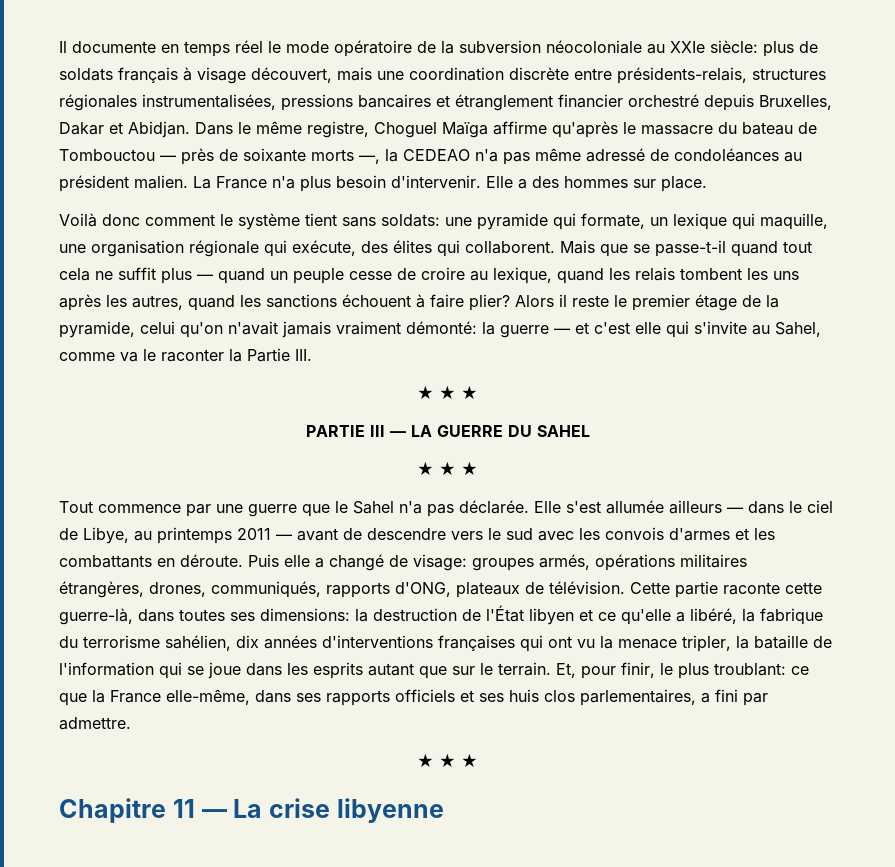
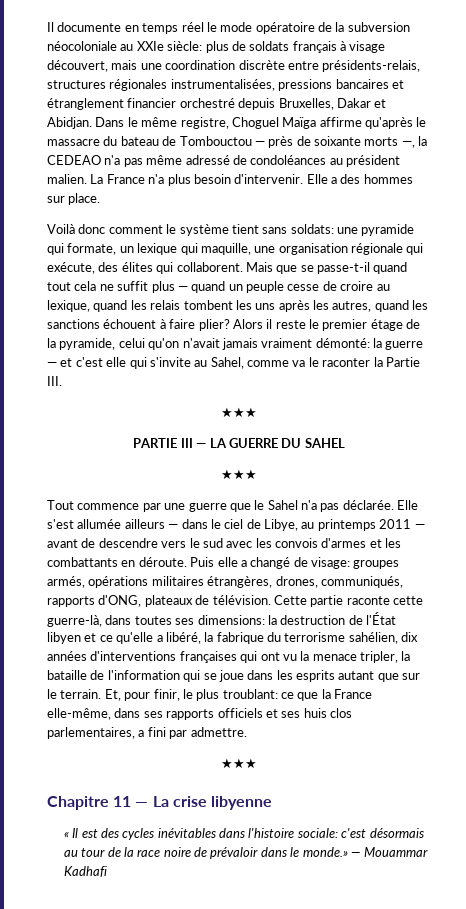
[417,385,478,399] ★ ★ ★ -> [221,407,257,418] ★★★
[417,461,478,475] ★ ★ ★ -> [221,469,257,480] ★★★
[417,753,478,767] ★ ★ ★ -> [221,758,257,769] ★★★
(444, 810) none -> [63,828,424,840] [63,847,429,859] [63,866,107,877] // « Il est des cycles inévitables dans l'histoire sociale: c'est désormais au tour de la race noire de prévaloir dans le monde.» — Mouammar Kadhafi

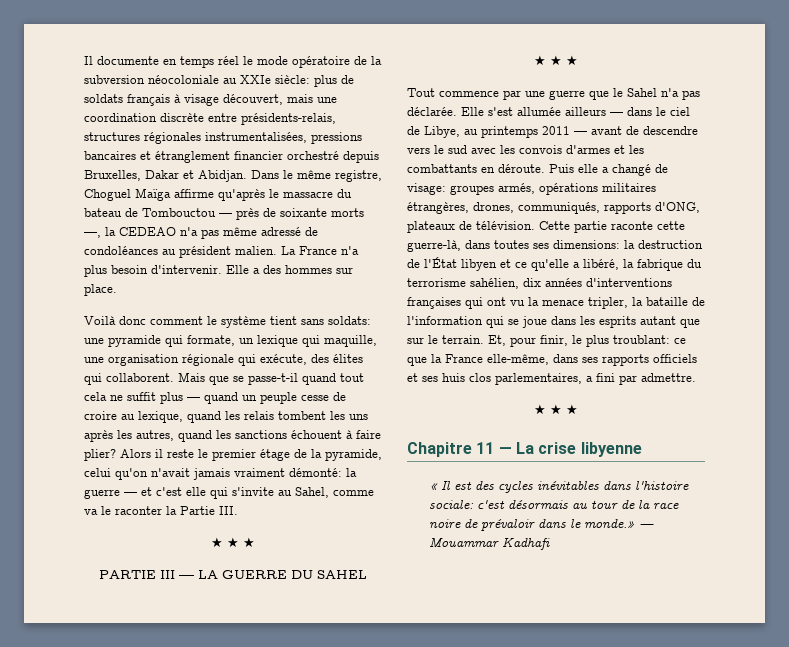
[221,407,257,418] ★★★ -> [211,537,255,548] ★ ★ ★
[221,469,257,480] ★★★ -> [534,55,578,66] ★ ★ ★
[221,758,257,769] ★★★ -> [534,404,578,415] ★ ★ ★

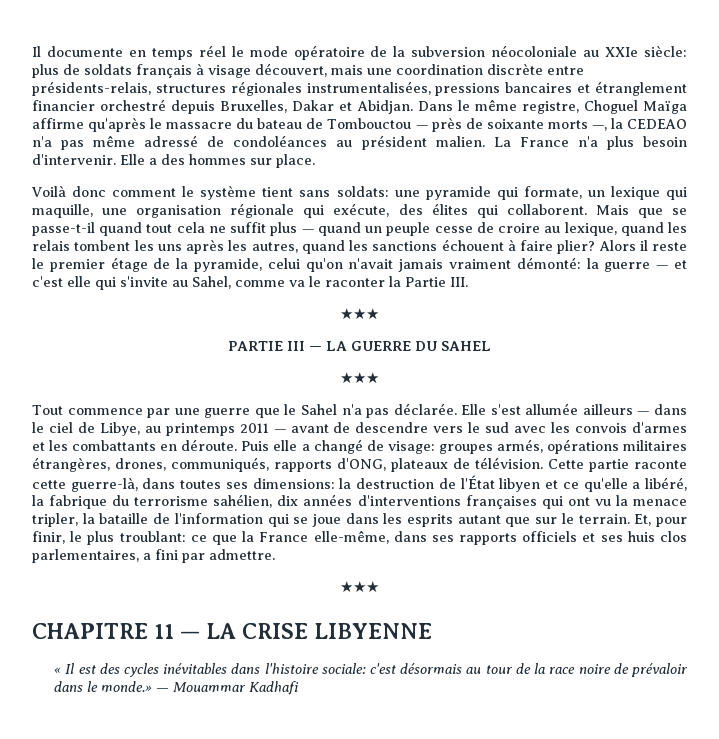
[211,537,255,548] ★ ★ ★ -> [340,308,379,320] ★★★
[534,55,578,66] ★ ★ ★ -> [340,372,379,384] ★★★
[534,404,578,415] [407,442,642,457] ★ ★ ★ // Chapitre 11 — La crise libyenne -> [340,581,379,593] [32,623,433,639] ★★★ // CHAPITRE 11 — LA CRISE LIBYENNE

